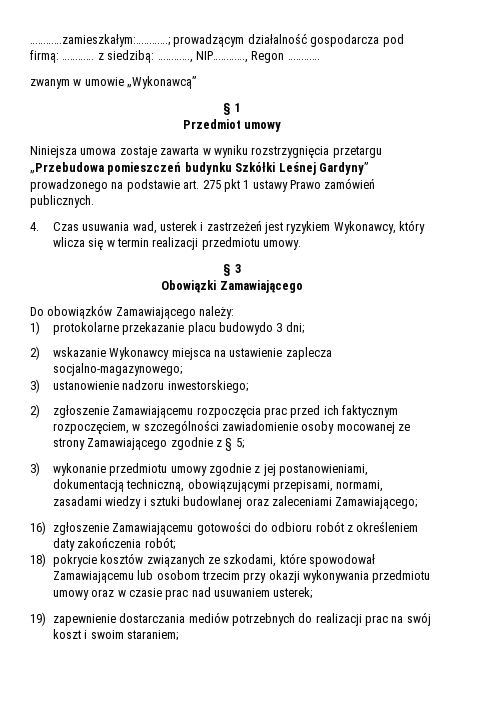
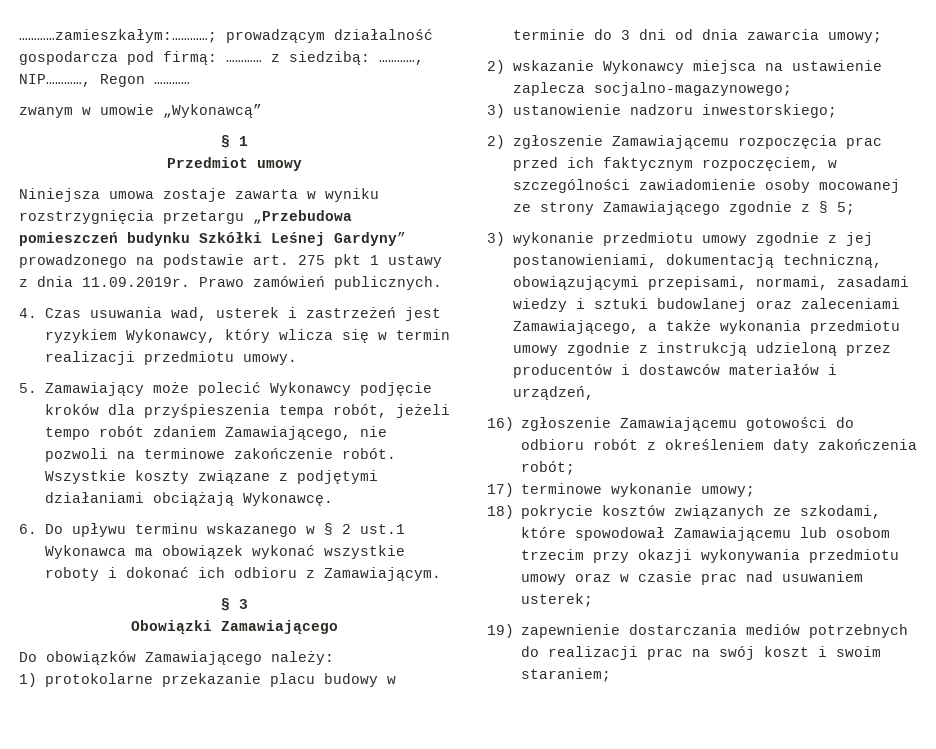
(288, 186) none -> [19,276,190,287] z dnia 11.09.2019r.
(302, 245) none -> [19,382,432,396] [44,404,450,418] [44,426,387,440] [44,448,396,462] [44,470,378,484] [44,492,333,506] [19,523,405,537] [44,545,405,559] [44,567,441,581] // 5. Zamawiający może polecić Wykonawcy podjęcie kroków dla przyśpieszenia tempa robót, jeżeli tempo robót zdaniem Zamawiającego, nie pozwoli na terminowe zakończenie robót. Wszystkie koszty związane z podjętymi działaniami obciążają Wykonawcę. // 6. Do upływu terminu wskazanego w § 2 ust.1 Wykonawca ma obowiązek wykonać wszystkie roboty i dokonać ich odbioru z Zamawiającym.
[218,322,304,335] budowydo 3 dni; -> [323,673,396,687] [512,29,882,43] budowy w terminie do 3 dni od dnia zawarcia umowy;
[335,497,418,509] Zamawiającego; -> [512,320,900,334] [512,342,891,356] [512,364,837,378] [512,386,594,400] Zamawiającego, a także wykonania przedmiotu umowy zgodnie z instrukcją udzieloną przez producentów i dostawców materiałów i urządzeń,
(175, 543) none -> [487,483,756,497] // 17) terminowe wykonanie umowy;

